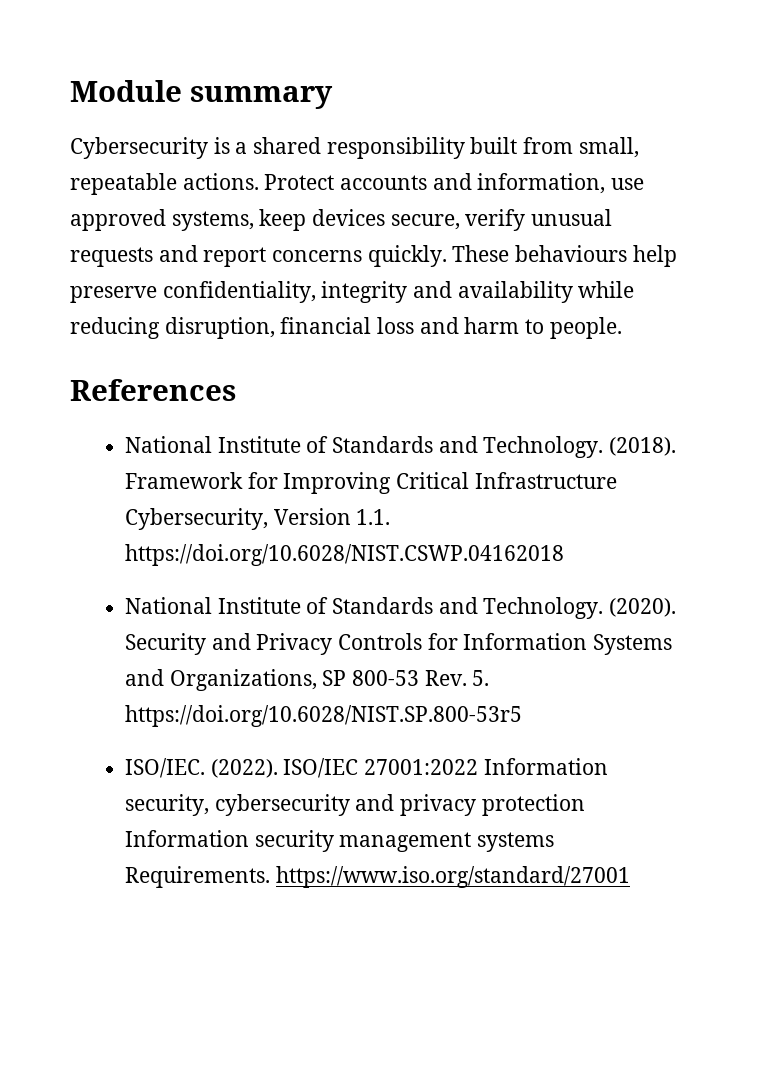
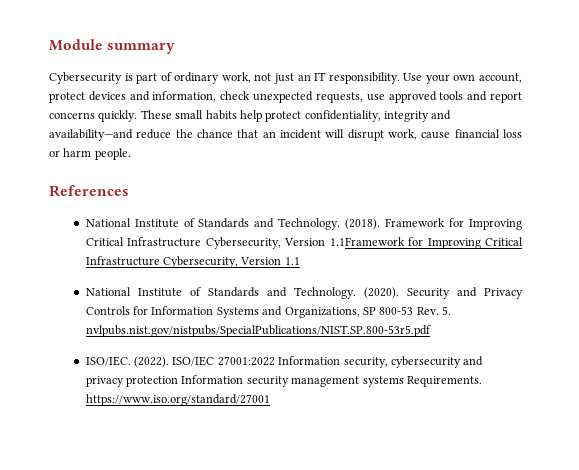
[235,137,639,159] [70,173,645,195] [70,209,613,231] [70,247,153,267] a shared responsibility built from small, repeatable actions. Protect accounts and information, use approved systems, keep devices secure, verify unusual requests -> [136,72,522,84] [49,91,464,103] part of ordinary work, not just an IT responsibility. Use your own account, protect devices and information, check unexpected requests, use approved tools
[515,245,677,267] [70,281,635,303] [70,317,545,339] behaviours help preserve confidentiality, integrity and availability while reducing disruption, financial loss and harm to -> [175,110,452,122] [49,129,522,141] [49,148,92,157] small habits help protect confidentiality, integrity and availability—and reduce the chance that an incident will disrupt work, cause financial loss or harm
[356,509,391,525] [124,544,564,566] 1.1. https://doi.org/10.6028/NIST.CSWP.04162018 -> [329,237,523,249] [85,256,300,268] 1.1Framework for Improving Critical Infrastructure Cybersecurity, Version 1.1
[124,705,522,727] https://doi.org/10.6028/NIST.SP.800-53r5 -> [85,325,431,337] nvlpubs.nist.gov/nistpubs/SpecialPublications/NIST.SP.800-53r5.pdf

